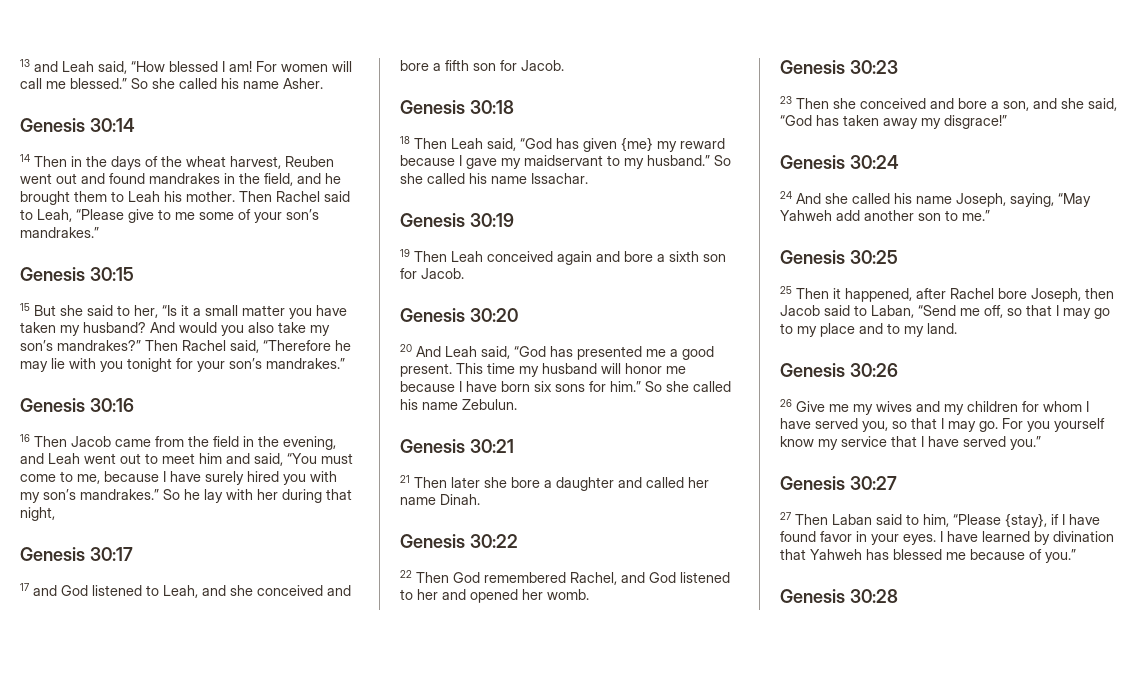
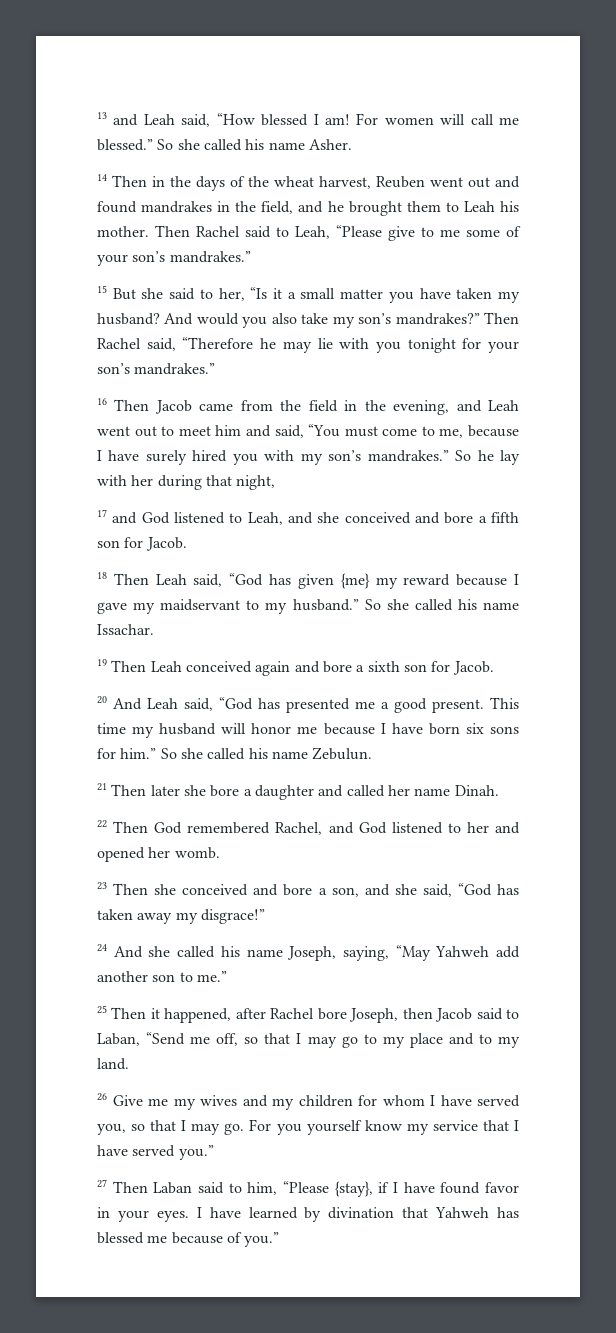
[20,118,135,132] // Genesis 30:14 -> (352, 144) none
[20,267,134,281] // Genesis 30:15 -> (251, 257) none
[20,398,134,412] // Genesis 30:16 -> (216, 369) none
[20,547,133,561] // Genesis 30:17 -> (276, 482) none
[400,100,514,114] // Genesis 30:18 -> (187, 544) none
[400,213,514,227] // Genesis 30:19 -> (154, 629) none
[400,308,518,322] // Genesis 30:20 -> (494, 668) none
[400,439,514,453] // Genesis 30:21 -> (373, 753) none
[400,534,518,548] // Genesis 30:22 -> (499, 790) none
[780,60,898,74] // Genesis 30:23 -> (220, 853) none
[780,155,899,169] // Genesis 30:24 -> (265, 916) none
[780,250,898,264] // Genesis 30:25 -> (227, 976) none
[780,363,898,377] // Genesis 30:26 -> (129, 1064) none
[780,476,897,490] // Genesis 30:27 -> (214, 1152) none
[780,589,898,603] // Genesis 30:28 -> (280, 1239) none

